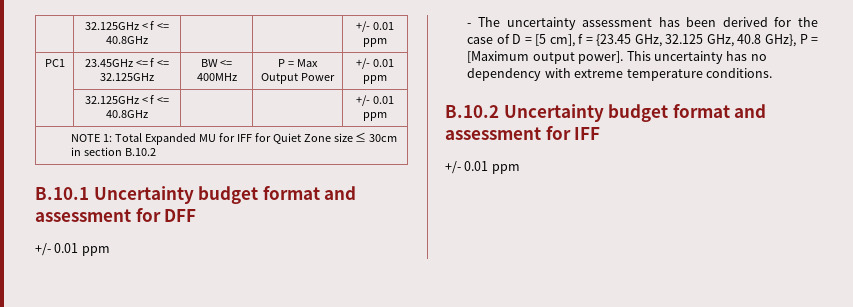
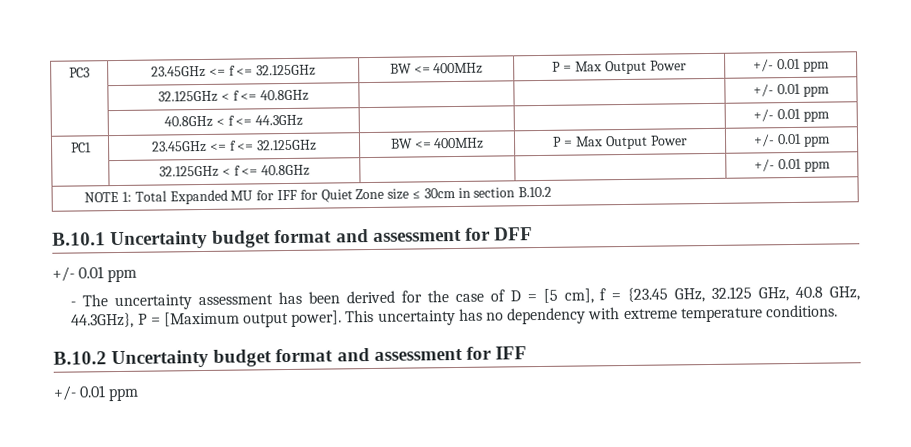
[84,21,170,30] [106,36,148,44] [356,21,394,32] [363,38,387,47] | 32.125GHz < f <= 40.8GHz | | | +/- 0.01 ppm -> [69,67,90,78] [150,64,317,78] [389,62,484,75] [552,60,687,75] [753,58,830,72] [157,89,310,103] [753,83,830,97] [163,114,304,128] [753,108,830,122] PC3 | 23.45GHz <= f <= 32.125GHz | BW <= 400MHz | P = Max Output Power | +/- 0.01 ppm // | 32.125GHz < f <= 40.8GHz | | | +/- 0.01 ppm // | 40.8GHz < f <= 44.3GHz | | | +/- 0.01 ppm
[764,34,796,47] GHz}, -> [829,286,860,301] [71,312,135,329] GHz, 44.3GHz},

